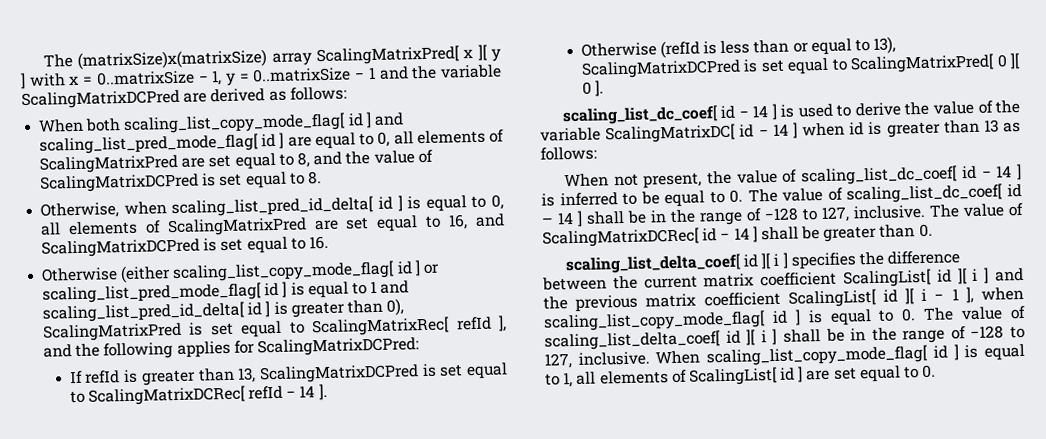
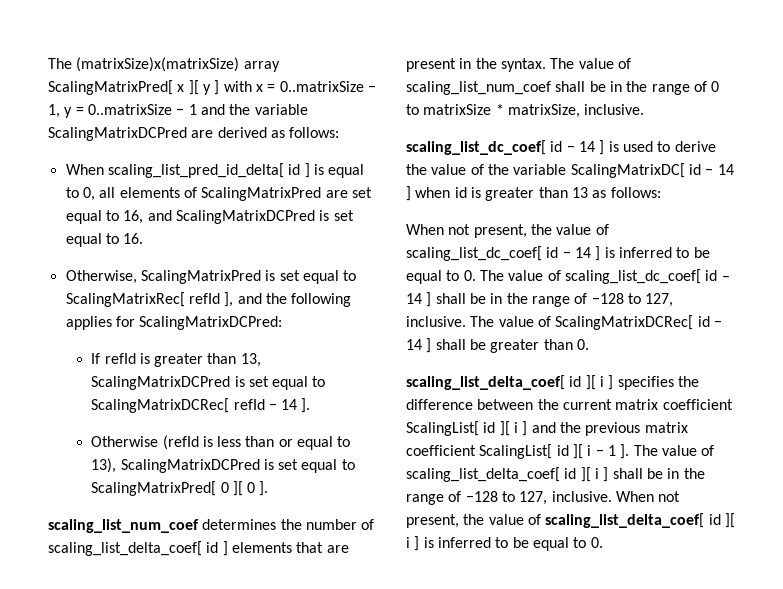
[85,112,404,134] [39,129,504,155] [39,149,433,174] [40,171,322,193] [40,201,167,219] both scaling_list_copy_mode_flag[ id ] and scaling_list_pred_mode_flag[ id ] are equal to 0, all elements of ScalingMatrixPred are set equal to 8, and the value of ScalingMatrixDCPred is set equal to 8. // Otherwise, when -> (104, 169) none
[41,260,440,284] [42,280,410,304] [42,298,405,323] Otherwise (either scaling_list_copy_mode_flag[ id ] or scaling_list_pred_mode_flag[ id ] is equal to 1 and scaling_list_pred_id_delta[ id ] is greater than 0), -> [65,270,137,284] Otherwise,
(604, 88) none -> [48,519,375,533] [48,541,349,556] [406,58,631,72] [406,81,720,95] [406,104,645,118] // scaling_list_num_coef determines the number of scaling_list_delta_coef[ id ] elements that are present in the syntax. The value of scaling_list_num_coef shall be in the range of 0 to matrixSize * matrixSize, inclusive.
[965,286,1024,304] [543,308,917,332] ], when scaling_list_copy_mode_flag[ id ] is equal to 0. -> [620,444,630,459] ].
[706,343,1025,367] [545,366,857,388] scaling_list_copy_mode_flag[ id ] is equal to 1, all elements of ScalingList[ id ] are set -> [658,491,681,502] [406,513,735,528] [406,536,529,551] not present, the value of scaling_list_delta_coef[ id ][ i ] is inferred to be

